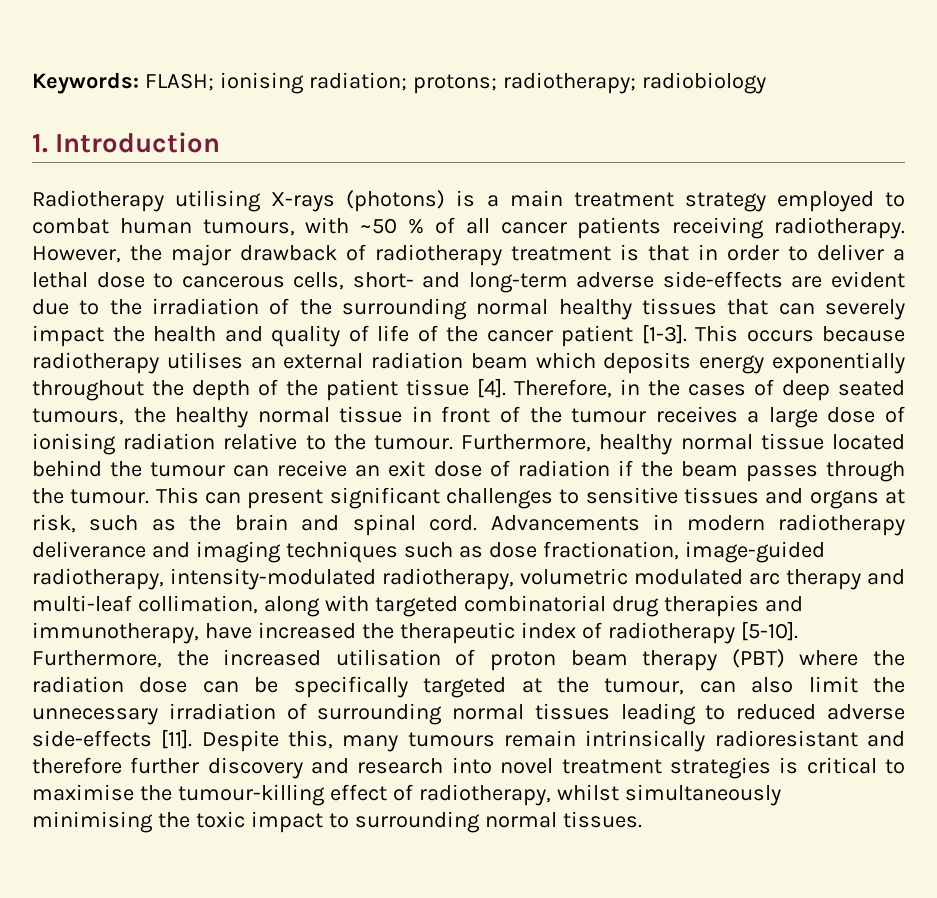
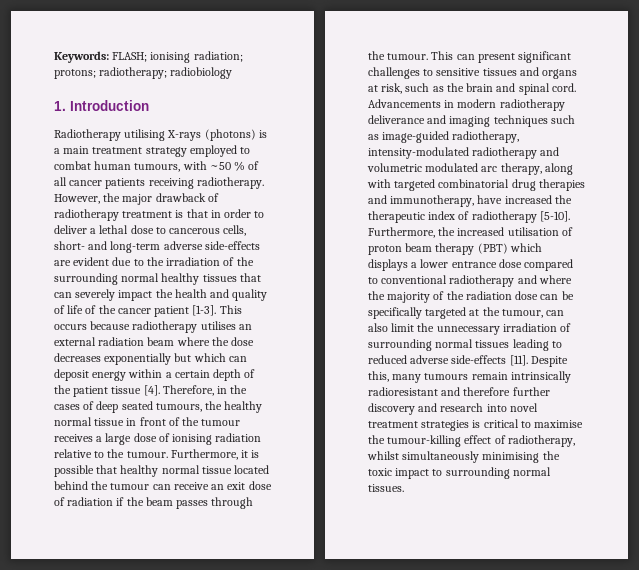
[535,352,906,374] [32,380,184,401] which deposits energy exponentially throughout the -> [176,337,255,346] [54,353,247,365] [54,369,210,381] where the dose decreases exponentially but which can deposit energy within a certain
(592, 443) none -> [241,450,260,458] [54,465,118,477] it is possible that
[488,541,679,560] dose fractionation, -> (379, 137) none
[382,568,514,590] radiotherapy, -> [472,147,560,159] radiotherapy and
[786,569,905,590] [32,595,258,614] therapy and multi-leaf collimation, -> [500,163,542,175] therapy,
[799,650,859,666] where -> [509,243,542,252] [368,259,574,271] [368,275,572,287] [368,291,445,303] which displays a lower entrance dose compared to conventional radiotherapy and where the majority of

